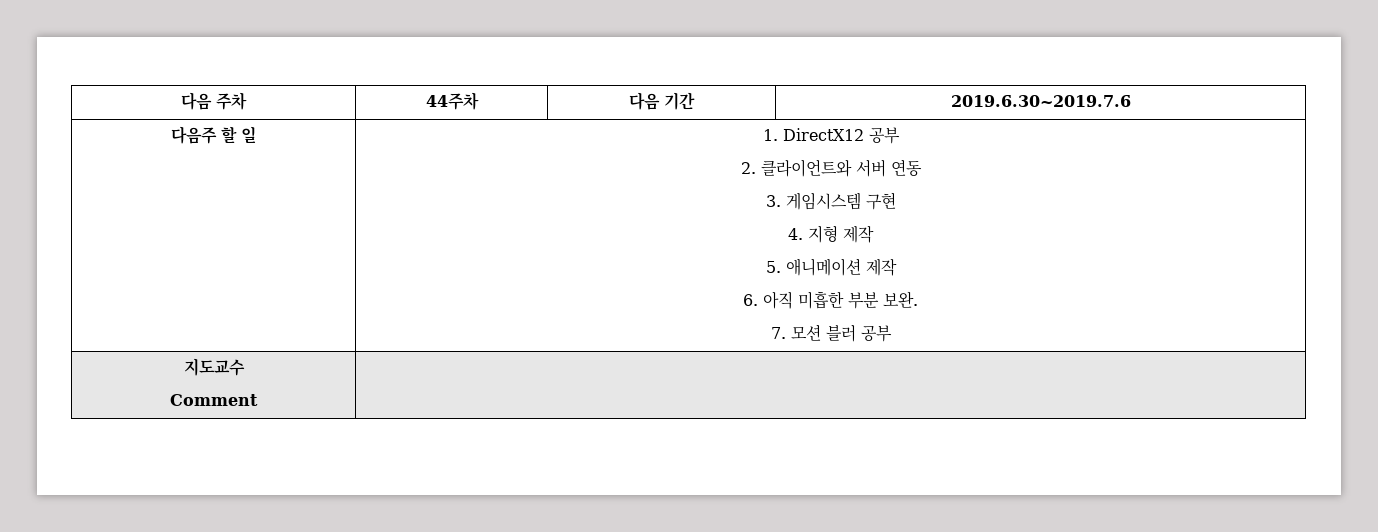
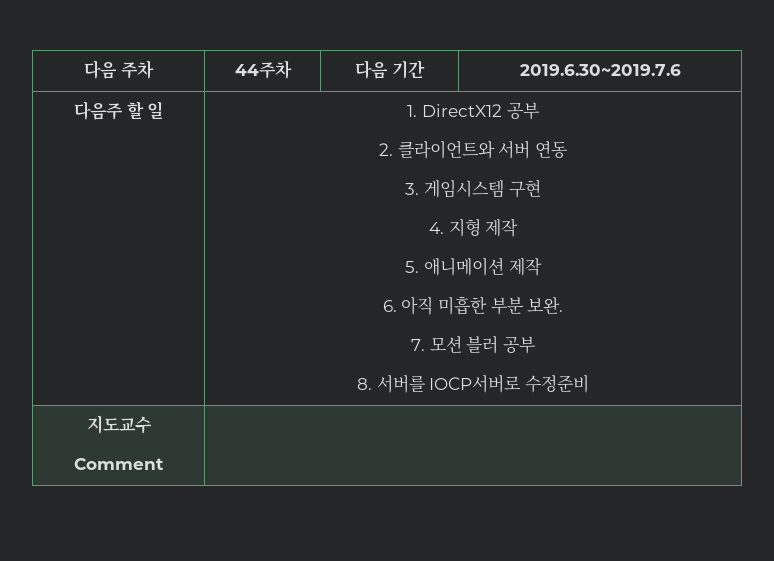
(892, 333) none -> [357,374,589,393] // 8. 서버를 IOCP서버로 수정준비

